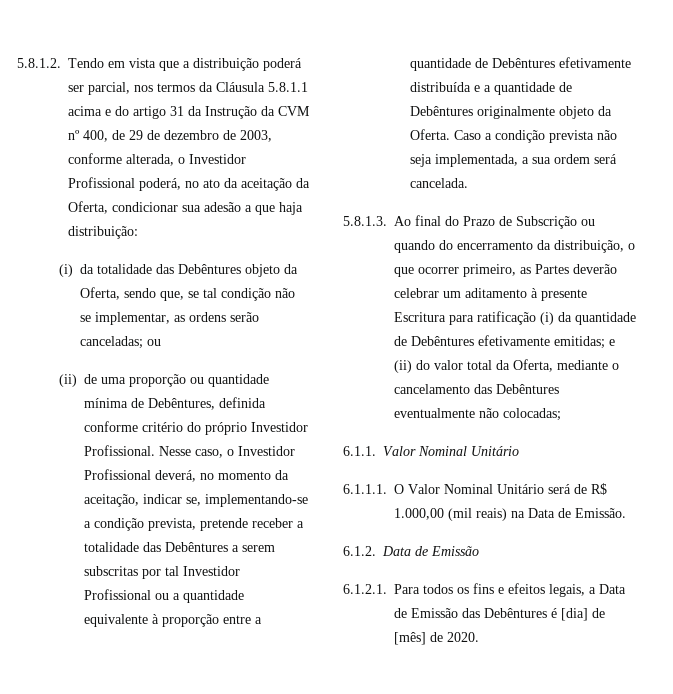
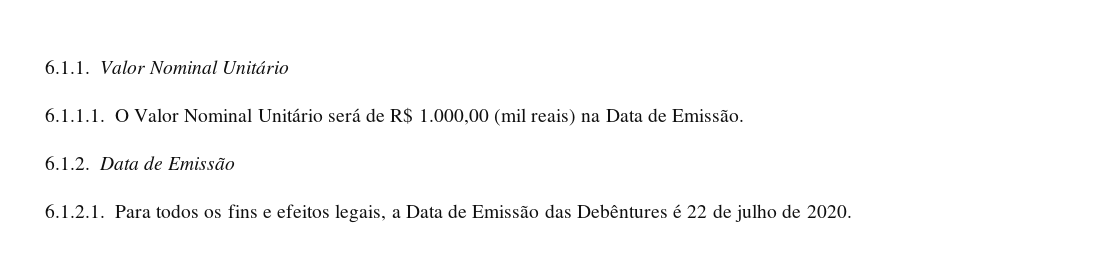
[17,58,302,71] [68,82,308,95] [68,106,310,119] [68,130,272,142] [68,153,246,166] [68,177,310,191] [68,201,303,215] [68,226,138,239] [59,264,299,277] [80,287,296,301] [80,312,260,325] [80,336,162,349] [59,374,270,387] [84,397,267,410] [84,421,309,435] [84,445,296,458] [84,469,290,482] [84,494,309,507] [84,518,305,531] [84,542,276,552] [84,566,241,579] [84,589,245,603] [84,614,263,627] [410,57,632,71] [410,82,573,95] [410,106,613,119] [410,129,618,143] [410,154,618,167] [410,178,469,188] [343,215,595,229] [394,240,635,253] [394,264,617,277] [394,288,587,301] [394,311,636,325] [394,335,615,349] [394,359,619,373] [394,384,559,394] [394,408,561,421] 5.8.1.2. Tendo em vista que a distribuição poderá ser parcial, nos termos da Cláusula 5.8.1.1 acima e do artigo 31 da Instrução da CVM nº 400, de 29 de dezembro de 2003, conforme alterada, o Investidor Profissional poderá, no ato da aceitação da Oferta, condicionar sua adesão a que haja distribuição: // (i) da totalidade das Debêntures objeto da Oferta, sendo que, se tal condição não se implementar, as ordens serão canceladas; ou // (ii) de uma proporção ou quantidade mínima de Debêntures, definida conforme critério do próprio Investidor Profissional. Nesse caso, o Investidor Profissional deverá, no momento da aceitação, indicar se, implementando-se a condição prevista, pretende receber a totalidade das Debêntures a serem subscritas por tal Investidor Profissional ou a quantidade equivalente à proporção entre a quantidade de Debêntures efetivamente distribuída e a quantidade de Debêntures originalmente objeto da Oferta. Caso a condição prevista não seja implementada, a sua ordem será cancelada. // 5.8.1.3. Ao final do Prazo de Subscrição ou quando do encerramento da distribuição, o que ocorrer primeiro, as Partes deverão celebrar um aditamento à presente Escritura para ratificação (i) da quantidade de Debêntures efetivamente emitidas; e (ii) do valor total da Oferta, mediante o cancelamento das Debêntures eventualmente não colocadas; // -> (45, 67) none
[561,608,605,621] [394,632,426,645] [dia] de [mês] -> [687,204,777,222] 22 de julho

